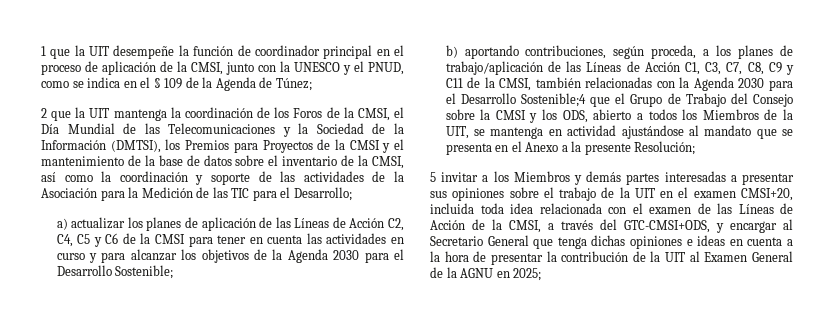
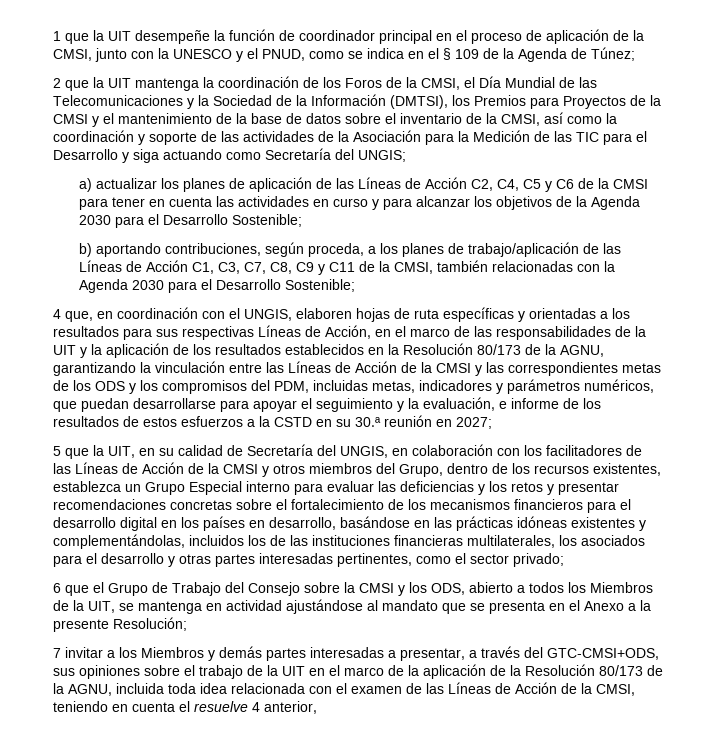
[293,187,352,201] Desarrollo; -> [53,148,406,163] Desarrollo y siga actuando como Secretaría del UNGIS;
[520,93,586,107] Sostenible;4 -> [284,279,355,292] [53,307,630,322] [53,325,646,340] [53,343,604,358] [53,361,661,376] [53,379,654,394] [53,397,601,412] [53,415,492,429] [53,444,642,459] [53,462,661,477] [53,481,619,495] [53,499,631,513] [53,516,646,531] [53,534,645,549] [53,553,564,567] [53,583,61,593] Sostenible; // 4 que, en coordinación con el UNGIS, elaboren hojas de ruta específicas y orientadas a los resultados para sus respectivas Líneas de Acción, en el marco de las responsabilidades de la UIT y la aplicación de los resultados establecidos en la Resolución 80/173 de la AGNU, garantizando la vinculación entre las Líneas de Acción de la CMSI y las correspondientes metas de los ODS y los compromisos del PDM, incluidas metas, indicadores y parámetros numéricos, que puedan desarrollarse para apoyar el seguimiento y la evaluación, e informe de los resultados de estos esfuerzos a la CSTD en su 30.ª reunión en 2027; // 5 que la UIT, en su calidad de Secretaría del UNGIS, en colaboración con los facilitadores de las Líneas de Acción de la CMSI y otros miembros del Grupo, dentro de los recursos existentes, establezca un Grupo Especial interno para evaluar las deficiencias y los retos y presentar recomendaciones concretas sobre el fortalecimiento de los mecanismos financieros para el desarrollo digital en los países en desarrollo, basándose en las prácticas idóneas existentes y complementándolas, incluidos los de las instituciones financieras multilaterales, los asociados para el desarrollo y otras partes interesadas pertinentes, como el sector privado; // 6
[430,172,436,182] 5 -> [53,648,61,658] 7
[742,173,794,185] presentar -> [400,646,659,661] presentar, a través del GTC-CMSI+ODS,
[693,188,793,201] examen CMSI+20, -> [344,664,663,679] [53,683,112,696] marco de la aplicación de la Resolución 80/173 de la AGNU,
[548,219,793,233] [430,235,793,249] [430,251,793,265] [430,267,542,281] a través del GTC-CMSI+ODS, y encargar al Secretario General que tenga dichas opiniones e ideas en cuenta a la hora de presentar la contribución de la UIT al Examen General de la AGNU en 2025; -> [53,701,317,714] teniendo en cuenta el resuelve 4 anterior,

